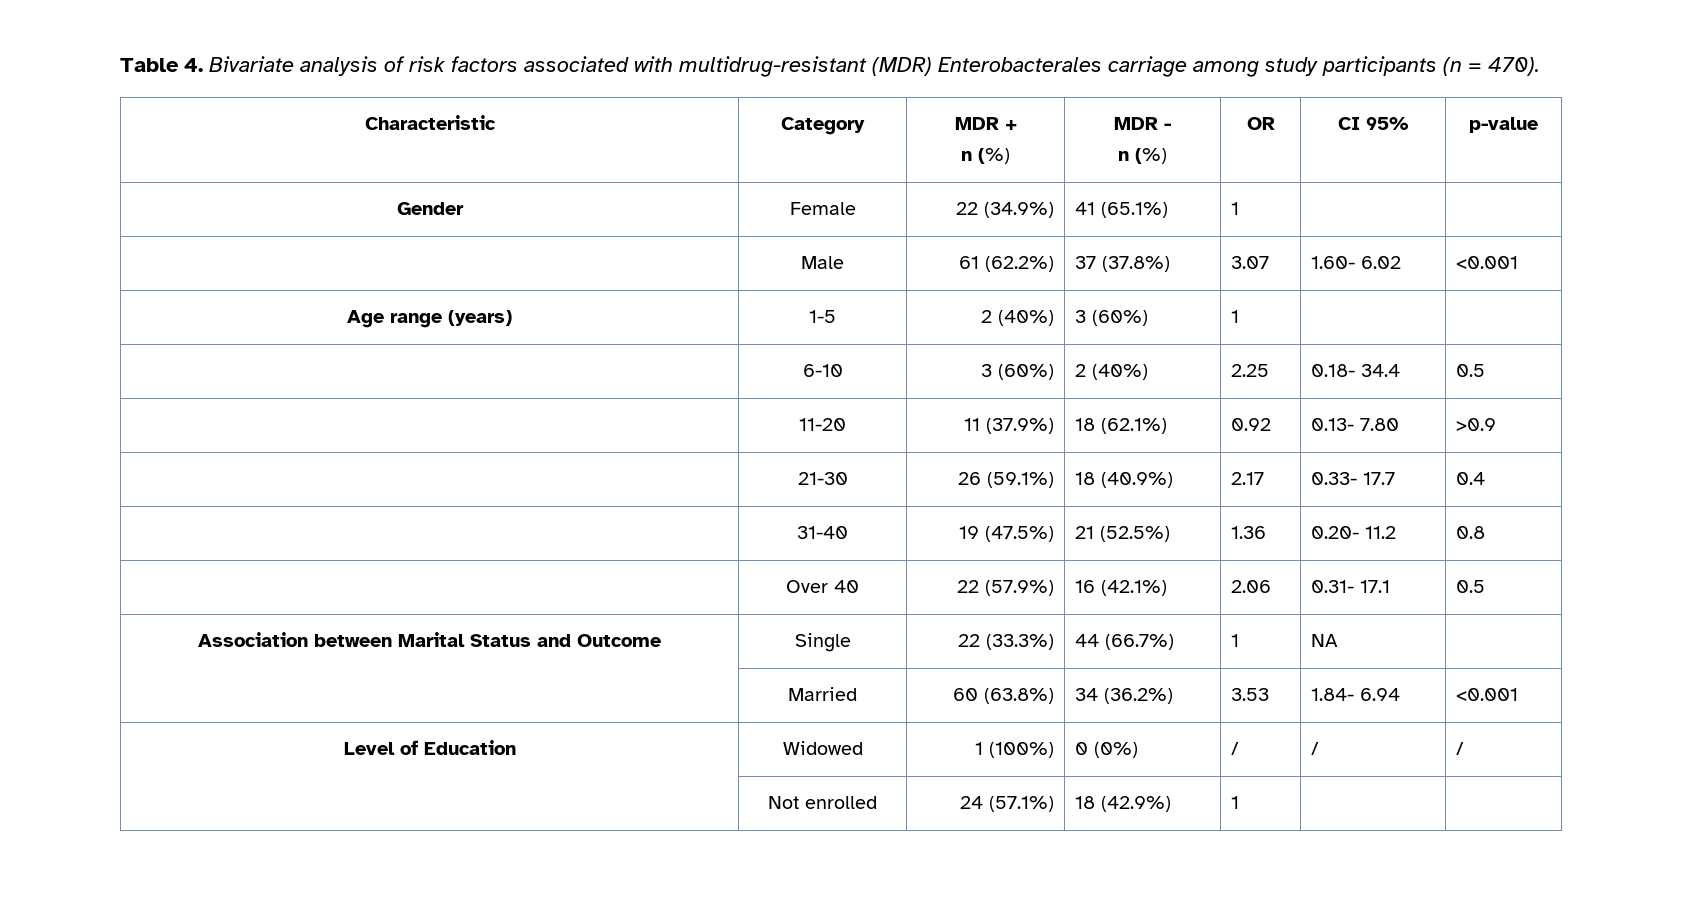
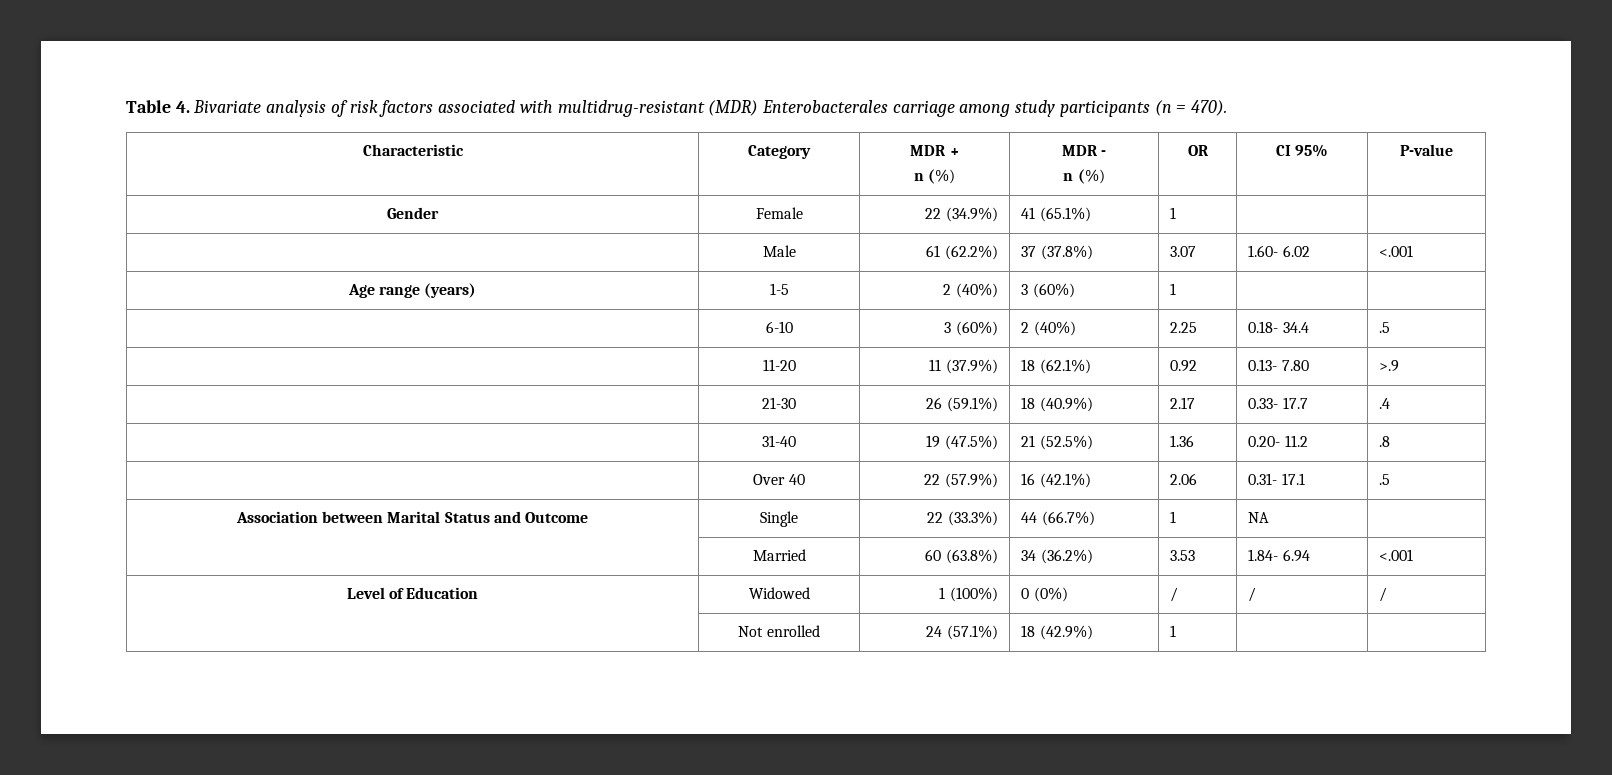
[1469,117,1538,133] p-value -> [1400,144,1453,156] P-value
[1456,256,1519,269] <0.001 -> [1379,245,1414,257] <.001
[1456,364,1486,377] 0.5 -> [1379,322,1391,333] .5
[1456,418,1497,431] >0.9 -> [1379,360,1400,372] >.9
[1456,472,1486,485] 0.4 -> [1379,398,1391,409] .4
[1456,526,1486,539] 0.8 -> [1379,436,1391,447] .8
[1456,580,1486,593] 0.5 -> [1379,474,1391,485] .5
[1456,688,1519,701] <0.001 -> [1379,549,1414,561] <.001

